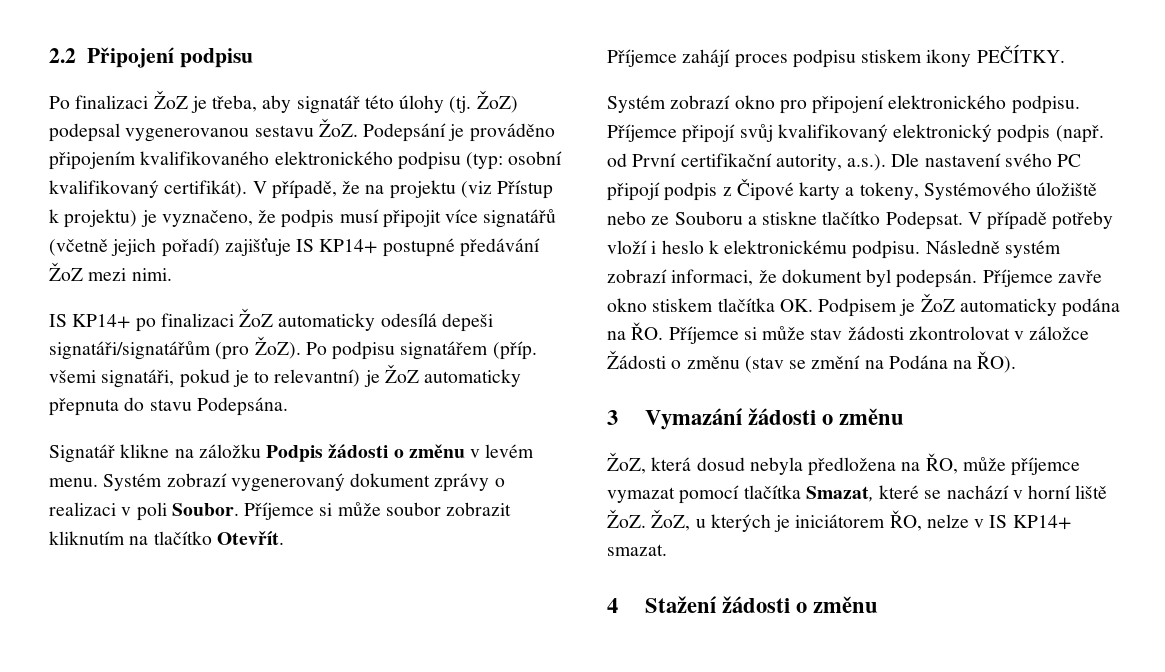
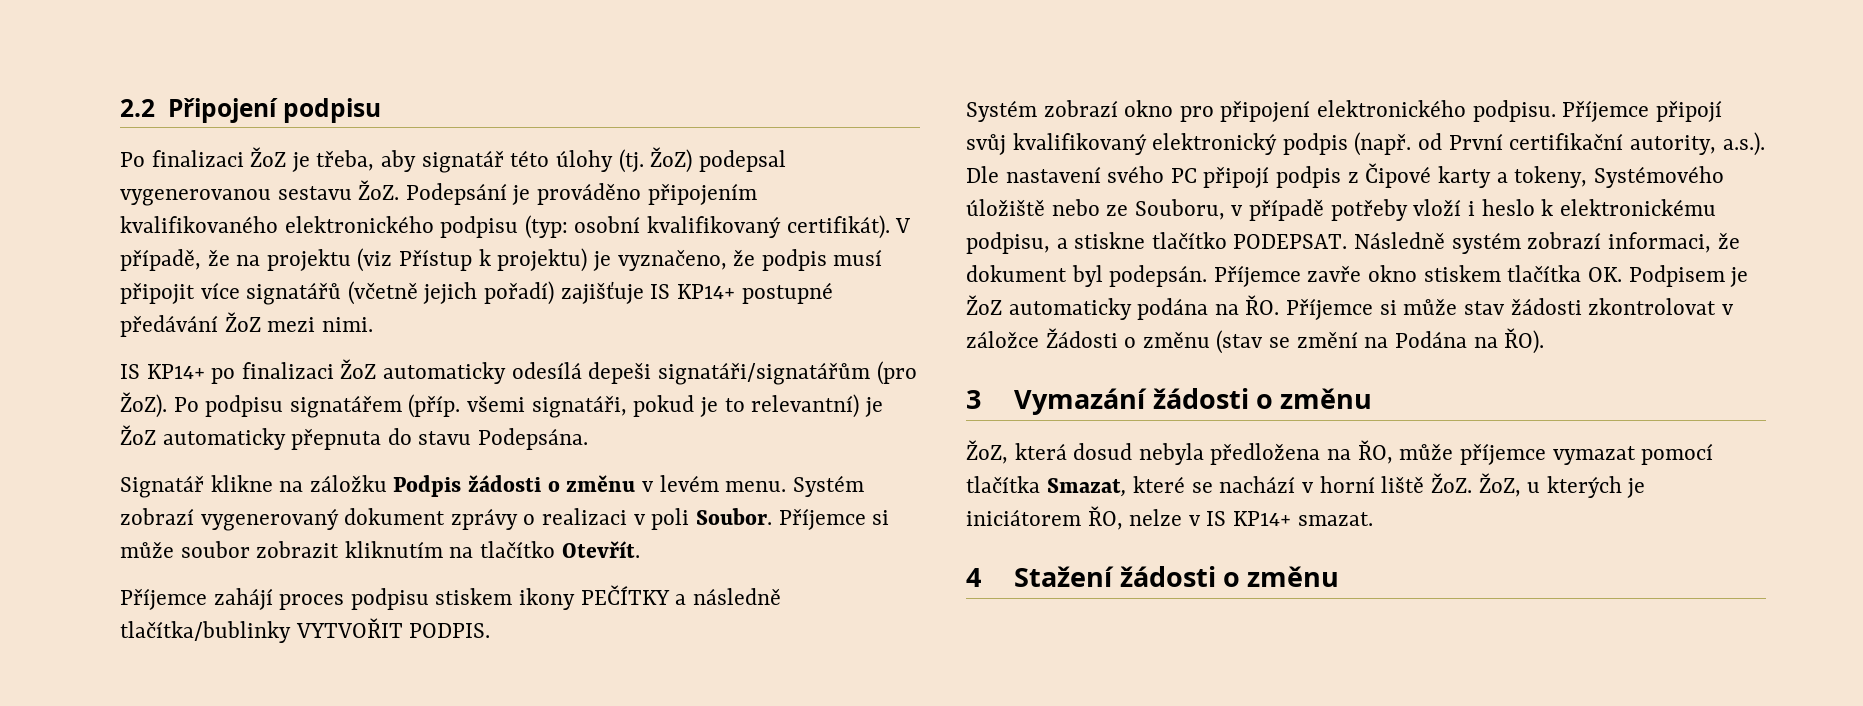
[976,44,1065,63] PEČÍTKY. -> [580,585,781,605] [120,618,491,643] PEČÍTKY a následně tlačítka/bublinky VYTVOŘIT PODPIS.
[674,211,982,230] Souboru a stiskne tlačítko Podepsat. V -> [1134,199,1244,220] Souboru, v
[852,240,921,259] podpisu. -> [966,232,1348,254] podpisu, a stiskne tlačítko PODEPSAT.

